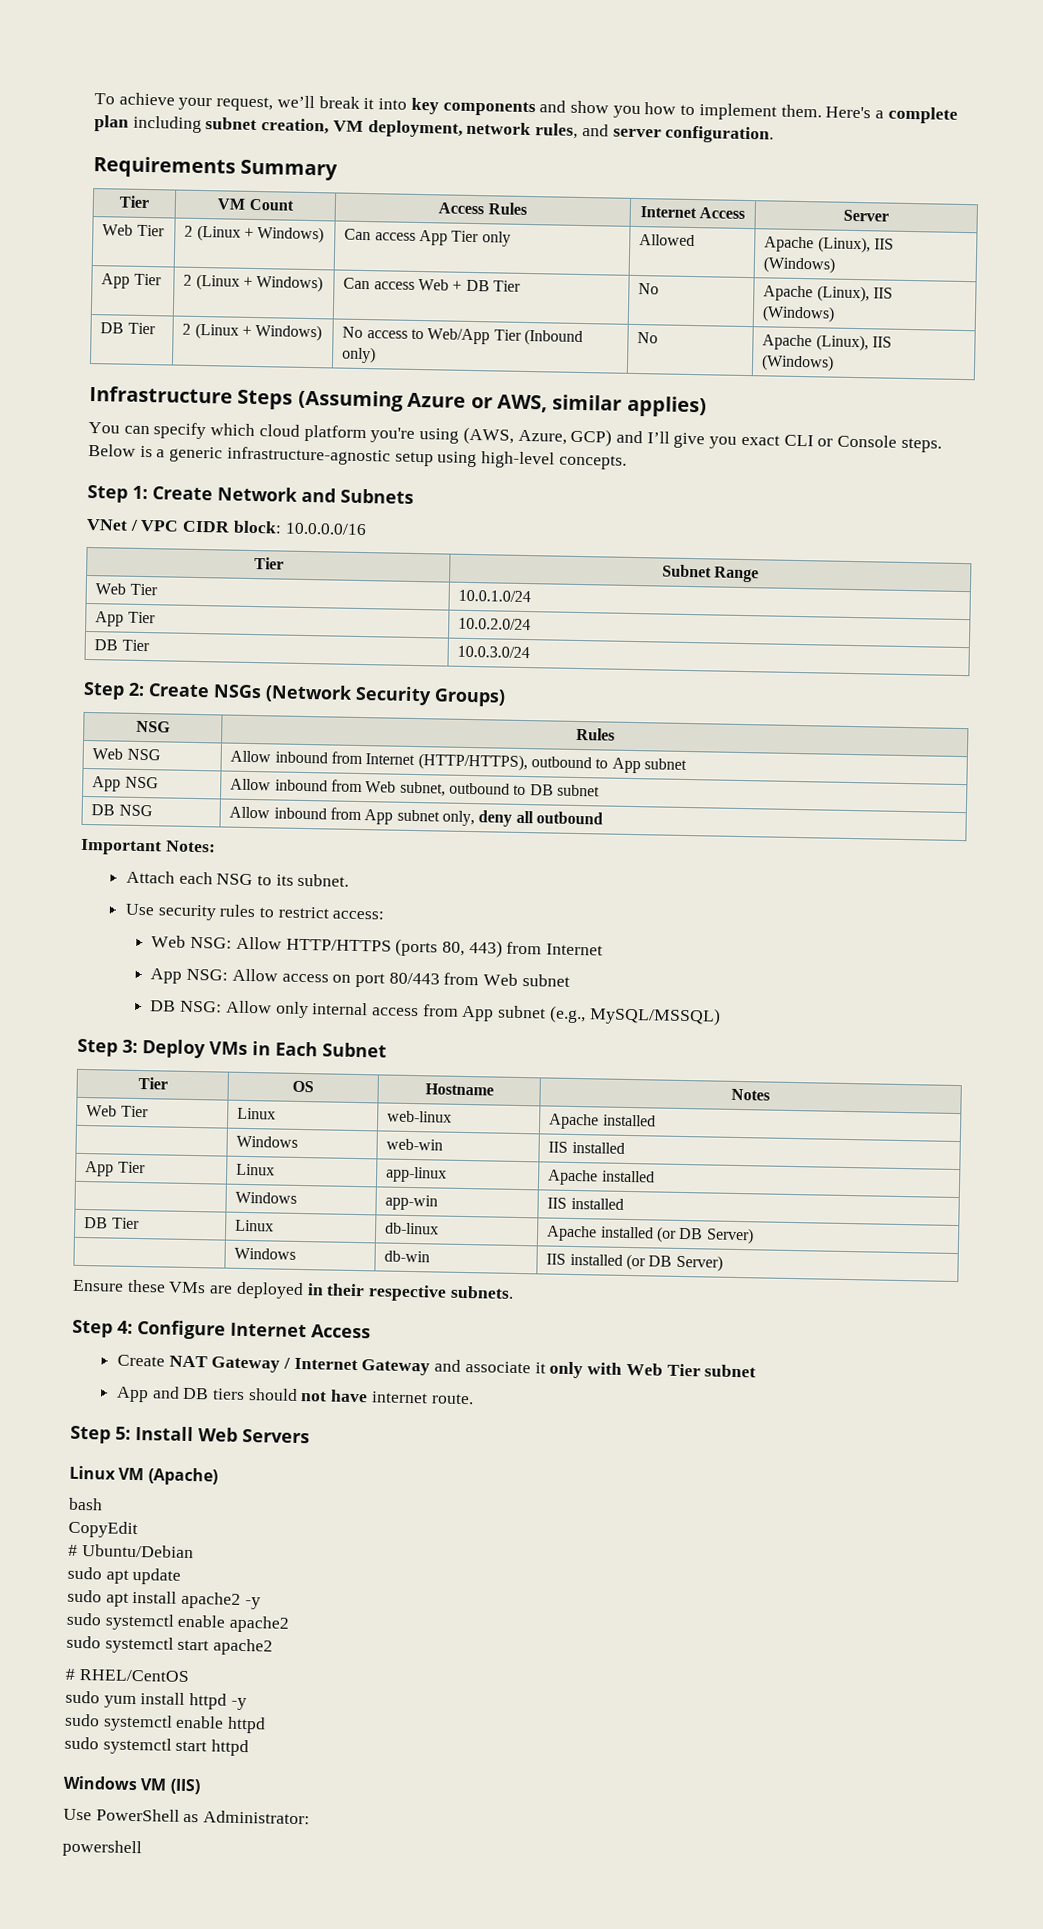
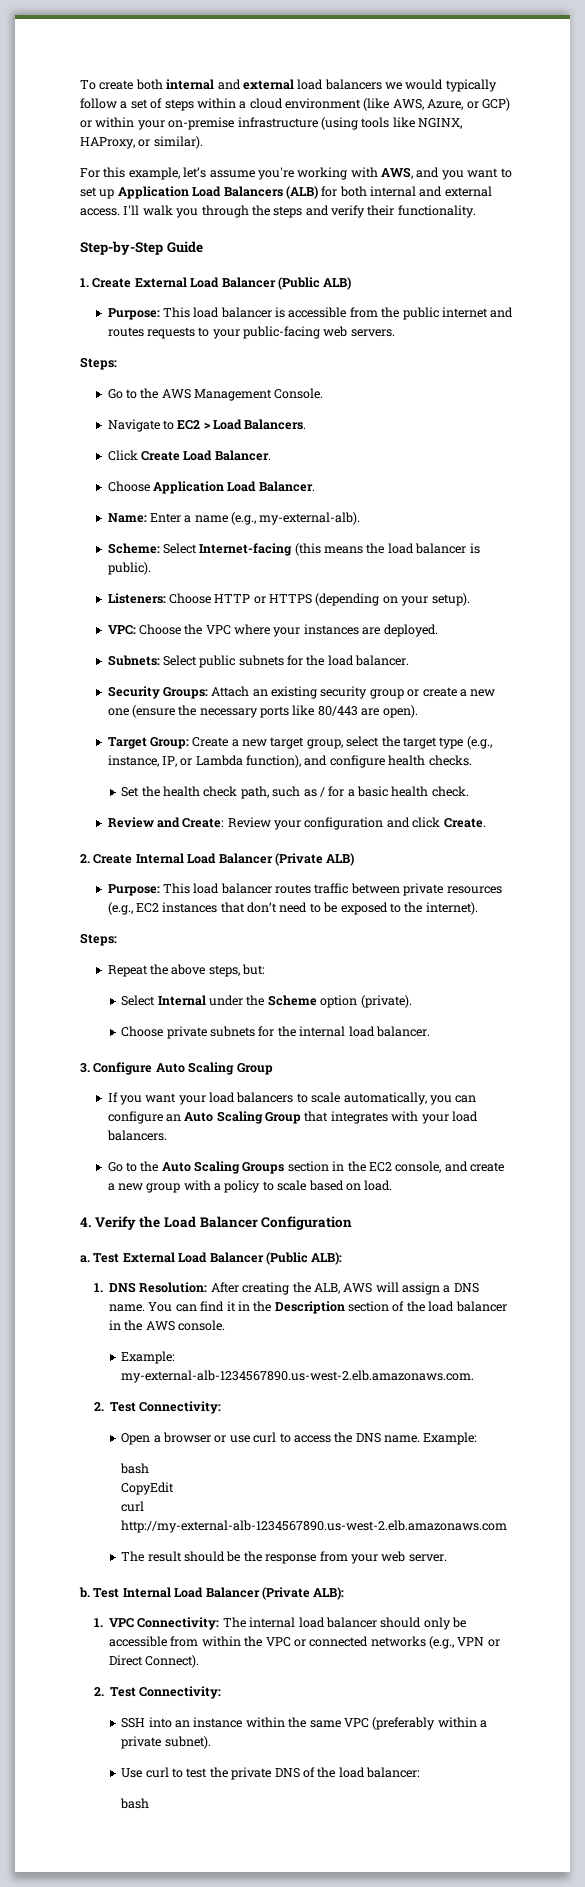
[118,92,958,124] [94,115,775,144] [93,156,339,181] [119,195,150,209] [217,198,294,211] [438,202,527,215] [639,206,746,219] [843,209,889,222] [102,224,165,237] [184,224,325,244] [344,228,511,247] [639,234,696,247] [764,236,895,254] [763,256,837,274] [101,273,162,289] [183,273,324,293] [343,277,522,292] [638,283,660,295] [763,285,894,303] [762,305,836,323] [100,322,156,335] [182,322,323,342] [342,326,584,347] [341,346,377,364] [637,332,659,344] [762,334,893,352] [761,354,835,372] [89,385,707,418] [88,421,942,453] [88,443,627,470] [87,484,414,504] [86,518,367,536] [253,557,284,570] [661,564,760,583] [95,583,158,596] [458,589,532,603] [95,611,156,627] [458,617,532,631] [94,639,150,652] [457,645,531,659] [83,681,506,707] [136,720,171,733] [575,727,615,741] [92,748,161,761] [230,750,688,774] [92,776,159,792] [230,778,601,797] [91,804,153,817] [229,806,604,827] [80,838,216,856] [125,870,350,887] [124,903,385,921] [151,935,604,958] [150,968,570,988] [150,1000,721,1026] [77,1038,387,1059] [137,1076,168,1090] [292,1080,314,1093] [424,1083,494,1096] [731,1088,770,1101] [86,1105,149,1118] [237,1107,277,1120] [387,1110,453,1123] [548,1113,656,1130] [236,1135,299,1148] [386,1138,444,1151] [548,1141,625,1154] [85,1161,146,1177] [236,1163,276,1176] [385,1166,448,1183] [547,1169,655,1186] [235,1191,298,1204] [385,1194,439,1211] [547,1197,624,1210] [84,1217,140,1230] [235,1219,275,1232] [385,1222,440,1235] [546,1225,754,1245] [234,1247,297,1260] [384,1250,431,1263] [546,1253,723,1272] [72,1279,514,1302] [72,1319,371,1340] [116,1354,757,1379] [115,1386,474,1405] [70,1425,310,1444] [69,1465,218,1486] [68,1497,103,1511] [68,1520,138,1539] [68,1544,194,1559] [67,1566,182,1585] [67,1589,261,1610] [66,1612,291,1633] [66,1635,274,1656] [65,1668,189,1683] [65,1690,247,1711] [64,1713,267,1734] [64,1736,250,1757] [63,1775,201,1795] [63,1808,311,1825] [62,1839,142,1858] achieve your request, we’ll break it into key components and show you how to implement them. Here's a complete plan including subnet creation, VM deployment, network rules, and server configuration. // Requirements Summary // Tier | VM Count | Access Rules | Internet Access | Server // Web Tier | 2 (Linux + Windows) | Can access App Tier only | Allowed | Apache (Linux), IIS (Windows) // App Tier | 2 (Linux + Windows) | Can access Web + DB Tier | No | Apache (Linux), IIS (Windows) // DB Tier | 2 (Linux + Windows) | No access to Web/App Tier (Inbound only) | No | Apache (Linux), IIS (Windows) // Infrastructure Steps (Assuming Azure or AWS, similar applies) // You can specify which cloud platform you're using (AWS, Azure, GCP) and I’ll give you exact CLI or Console steps. Below is a generic infrastructure-agnostic setup using high-level concepts. // Step 1: Create Network and Subnets // VNet / VPC CIDR block: 10.0.0.0/16 // Tier | Subnet Range // Web Tier | 10.0.1.0/24 // App Tier | 10.0.2.0/24 // DB Tier | 10.0.3.0/24 // Step 2: Create NSGs (Network Security Groups) // NSG | Rules // Web NSG | Allow inbound from Internet (HTTP/HTTPS), outbound to App subnet // App NSG | Allow inbound from Web subnet, outbound to DB subnet // DB NSG | Allow inbound from App subnet only, deny all outbound // Important Notes: // Attach each NSG to its subnet. // Use security rules to restrict access: // Web NSG: Allow HTTP/HTTPS (ports 80, 443) from Internet // App NSG: Allow access on port 80/443 from Web subnet // DB NSG: Allow only internal access from App subnet (e.g., MySQL/MSSQL) // Step 3: Deploy VMs in Each Subnet // Tier | OS | Hostname | Notes // Web Tier | Linux | web-linux | Apache installed // | Windows | web-win | IIS installed // App Tier | Linux | app-linux | Apache installed // | Windows | app-win | IIS installed // DB Tier | Linux | db-linux | Apache installed (or DB Server) // | Windows | db-win | IIS installed (or DB Server) // Ensure these VMs are deployed in their respective subnets. // Step 4: Configure Internet Access // Create NAT Gateway / Internet Gateway and associate it only with Web Tier subnet // App and DB tiers should not have internet route. // Step 5: Install Web Servers // Linux VM (Apache) // bash // CopyEdit // # Ubuntu/Debian // sudo apt update // sudo apt install apache2 -y // sudo systemctl enable apache2 // sudo systemctl start apache2 // # RHEL/CentOS // sudo yum install httpd -y // sudo systemctl enable httpd // sudo systemctl start httpd // Windows VM (IIS) // Use PowerShell as Administrator: // powershell -> [99,79,497,92] [80,98,510,111] [80,117,462,130] [80,136,203,149] [80,167,512,180] [80,186,492,199] [80,205,476,218] [80,241,203,255] [80,277,352,290] [107,307,514,320] [107,326,395,339] [80,357,117,370] [107,388,324,401] [107,419,307,432] [107,450,271,461] [107,481,315,494] [107,512,361,525] [107,543,480,556] [107,562,151,575] [107,593,470,606] [107,624,438,637] [107,655,410,668] [107,686,496,699] [107,705,418,718] [107,736,492,749] [107,755,472,768] [121,786,469,799] [107,817,486,830] [80,853,355,866] [107,883,502,896] [107,902,478,915] [80,933,117,946] [107,964,266,977] [121,995,412,1008] [121,1026,430,1039] [80,1062,273,1075] [107,1092,477,1105] [107,1111,478,1124] [106,1130,167,1141] [107,1161,505,1174] [107,1180,393,1193] [80,1216,353,1230] [80,1252,343,1265] [93,1282,479,1295] [109,1301,507,1314] [109,1320,226,1331] [121,1351,176,1364] [121,1370,475,1383] [93,1401,222,1414] [121,1432,478,1445] [120,1463,150,1474] [121,1482,175,1495] [121,1501,145,1512] [121,1520,508,1533] [121,1551,447,1564] [79,1587,345,1600] [93,1617,467,1630] [109,1636,500,1649] [109,1655,200,1668] [93,1686,222,1699] [121,1717,488,1730] [121,1736,211,1749] [121,1767,421,1780] [120,1798,150,1809] create both internal and external load balancers we would typically follow a set of steps within a cloud environment (like AWS, Azure, or GCP) or within your on-premise infrastructure (using tools like NGINX, HAProxy, or similar). // For this example, let’s assume you're working with AWS, and you want to set up Application Load Balancers (ALB) for both internal and external access. I'll walk you through the steps and verify their functionality. // Step-by-Step Guide // 1. Create External Load Balancer (Public ALB) // Purpose: This load balancer is accessible from the public internet and routes requests to your public-facing web servers. // Steps: // Go to the AWS Management Console. // Navigate to EC2 > Load Balancers. // Click Create Load Balancer. // Choose Application Load Balancer. // Name: Enter a name (e.g., my-external-alb). // Scheme: Select Internet-facing (this means the load balancer is public). // Listeners: Choose HTTP or HTTPS (depending on your setup). // VPC: Choose the VPC where your instances are deployed. // Subnets: Select public subnets for the load balancer. // Security Groups: Attach an existing security group or create a new one (ensure the necessary ports like 80/443 are open). // Target Group: Create a new target group, select the target type (e.g., instance, IP, or Lambda function), and configure health checks. // Set the health check path, such as / for a basic health check. // Review and Create: Review your configuration and click Create. // 2. Create Internal Load Balancer (Private ALB) // Purpose: This load balancer routes traffic between private resources (e.g., EC2 instances that don’t need to be exposed to the internet). // Steps: // Repeat the above steps, but: // Select Internal under the Scheme option (private). // Choose private subnets for the internal load balancer. // 3. Configure Auto Scaling Group // If you want your load balancers to scale automatically, you can configure an Auto Scaling Group that integrates with your load balancers. // Go to the Auto Scaling Groups section in the EC2 console, and create a new group with a policy to scale based on load. // 4. Verify the Load Balancer Configuration // a. Test External Load Balancer (Public ALB): // 1. DNS Resolution: After creating the ALB, AWS will assign a DNS name. You can find it in the Description section of the load balancer in the AWS console. // Example: my-external-alb-1234567890.us-west-2.elb.amazonaws.com. // 2. Test Connectivity: // Open a browser or use curl to access the DNS name. Example: // bash // CopyEdit // curl http://my-external-alb-1234567890.us-west-2.elb.amazonaws.com // The result should be the response from your web server. // b. Test Internal Load Balancer (Private ALB): // 1. VPC Connectivity: The internal load balancer should only be accessible from within the VPC or connected networks (e.g., VPN or Direct Connect). // 2. Test Connectivity: // SSH into an instance within the same VPC (preferably within a private subnet). // Use curl to test the private DNS of the load balancer: // bash

